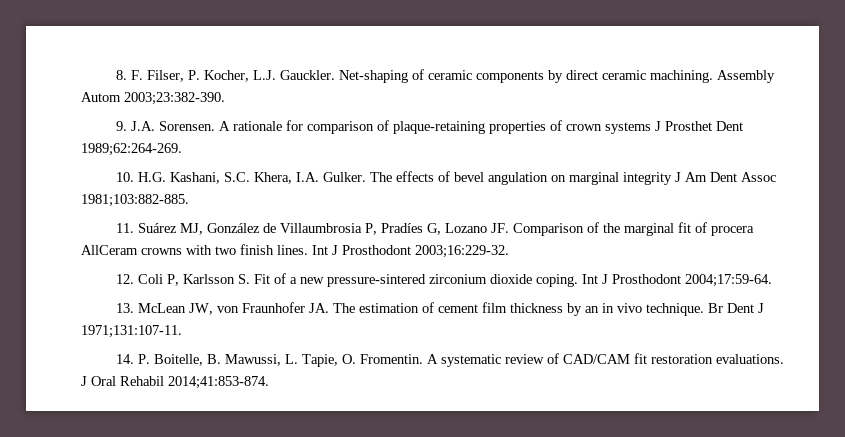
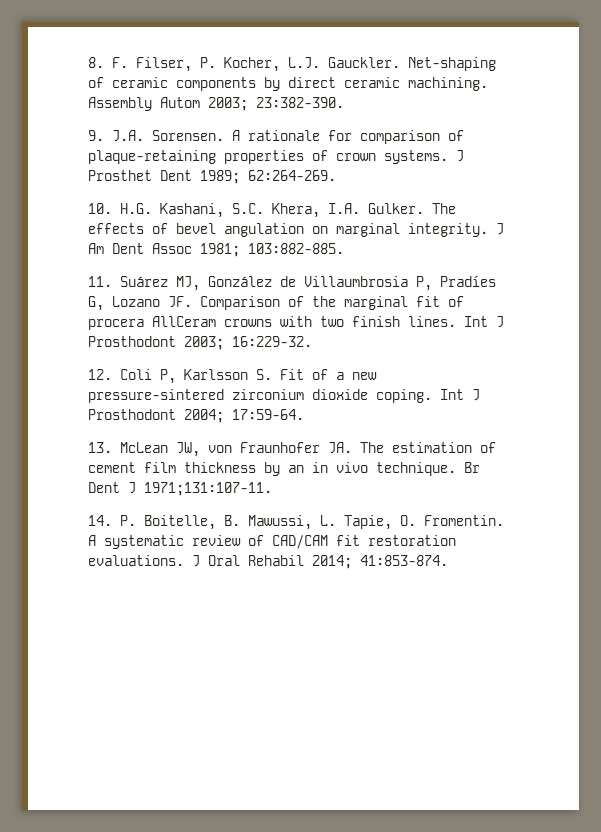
[124,92,225,105] 2003;23:382-390. -> [208,97,344,111] 2003; 23:382-390.
[605,122,652,134] systems -> [384,150,448,164] systems.
[81,143,182,156] 1989;62:264-269. -> [200,170,336,184] 1989; 62:264-269.
[623,172,673,185] integrity -> [408,223,488,237] integrity.
[81,194,189,207] 1981;103:882-885. -> [200,243,344,257] 1981; 103:882-885.
[415,245,509,258] 2003;16:229-32. -> [184,336,312,350] 2003; 16:229-32.
[685,274,773,287] 2004;17:59-64. -> [184,409,304,423] 2004; 17:59-64.
[168,376,269,389] 2014;41:853-874. -> [312,555,448,569] 2014; 41:853-874.

